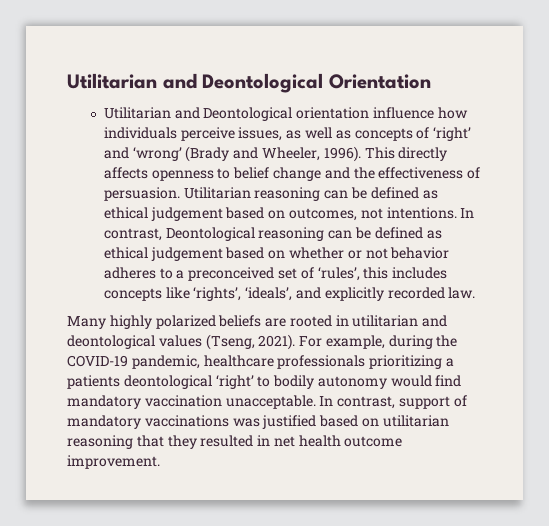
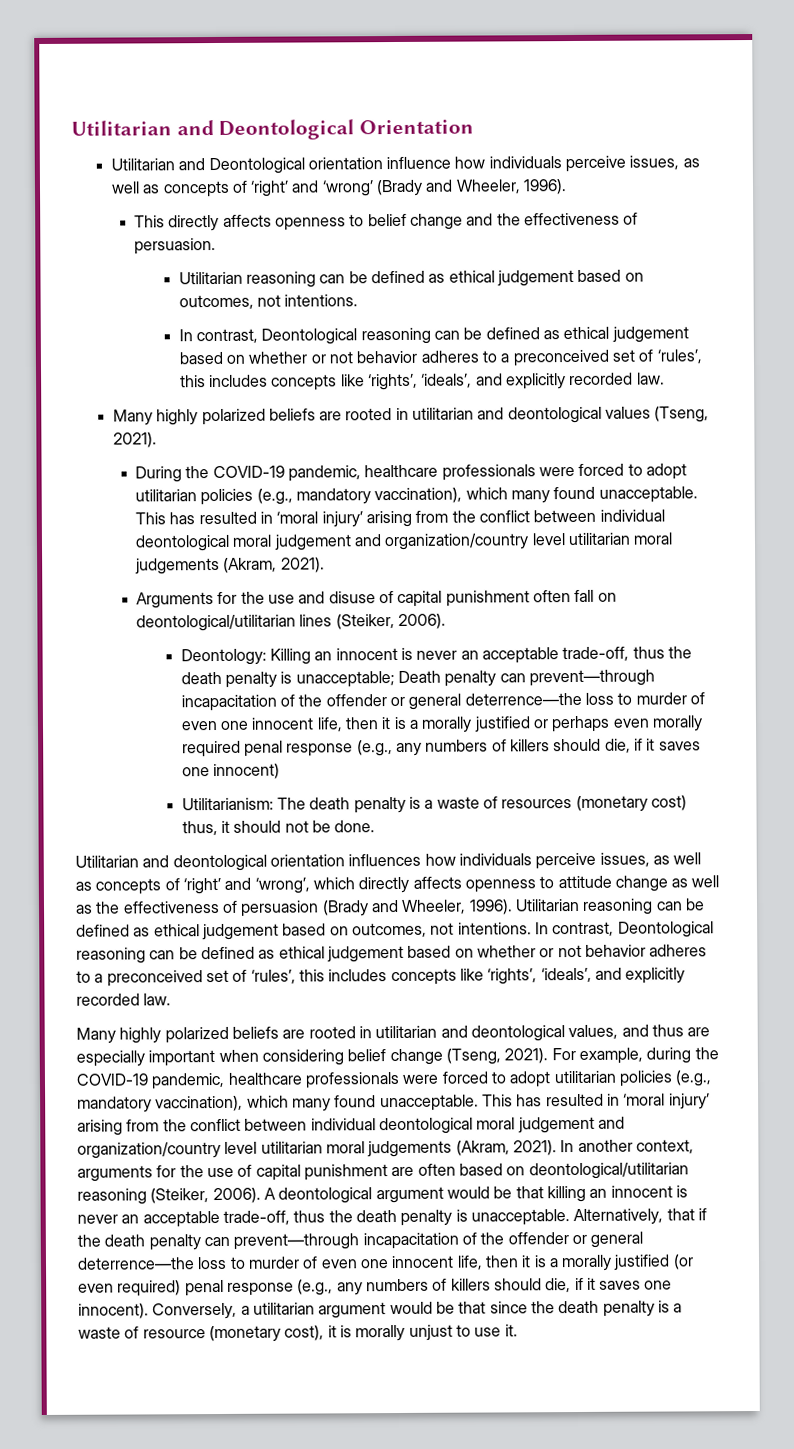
(361, 154) none -> (568, 187) //
(180, 194) none -> [178,269,644,288] [178,294,359,310] [178,326,689,345] [178,349,702,367] [179,372,665,391] [112,406,710,426] [112,432,157,448] [135,463,688,483] [135,486,698,506] [135,509,665,528] [135,532,673,552] [135,557,325,575] [136,589,617,609] [136,613,447,632] [180,646,692,666] [180,669,655,688] [180,692,705,712] [180,715,703,733] [181,738,701,758] [181,763,281,780] [181,795,687,814] [181,820,376,836] [75,852,702,872] [75,875,720,895] [76,899,513,917] // Utilitarian reasoning can be defined as ethical judgement based on outcomes, not intentions. // In contrast, Deontological reasoning can be defined as ethical judgement based on whether or not behavior adheres to a preconceived set of ‘rules’, this includes concepts like ‘rights’, ‘ideals’, and explicitly recorded law. // Many highly polarized beliefs are rooted in utilitarian and deontological values (Tseng, 2021). // During the COVID-19 pandemic, healthcare professionals were forced to adopt utilitarian policies (e.g., mandatory vaccination), which many found unacceptable. This has resulted in ‘moral injury’ arising from the conflict between individual deontological moral judgement and organization/country level utilitarian moral judgements (Akram, 2021). // Arguments for the use and disuse of capital punishment often fall on deontological/utilitarian lines (Steiker, 2006). // Deontology: Killing an innocent is never an acceptable trade-off, thus the death penalty is unacceptable; Death penalty can prevent—through incapacitation of the offender or general deterrence—the loss to murder of even one innocent life, then it is a morally justified or perhaps even morally required penal response (e.g., any numbers of killers should die, if it saves one innocent) // Utilitarianism: The death penalty is a waste of resources (monetary cost) thus, it should not be done. // Utilitarian and deontological orientation influences how individuals perceive issues, as well as concepts of ‘right’ and ‘wrong’, which directly affects openness to attitude change as well as the effectiveness of persuasion (Brady and Wheeler, 1996).
[158,335,202,347] values -> [568,1024,711,1040] [76,1048,443,1067] values, and thus are especially important when considering belief change
[369,355,454,369] [67,375,462,389] [67,395,467,409] [67,415,449,429] [67,435,403,449] [67,455,160,469] prioritizing a patients deontological ‘right’ to bodily autonomy would find mandatory vaccination unacceptable. In contrast, support of mandatory vaccinations was justified based on utilitarian reasoning that they resulted in net health outcome improvement. -> [402,1070,713,1088] [77,1093,710,1113] [77,1116,625,1136] [77,1139,694,1159] [77,1162,689,1182] [77,1185,688,1205] [77,1208,707,1228] [77,1231,644,1251] [77,1254,694,1272] [78,1277,673,1297] [78,1300,683,1320] [78,1324,518,1343] were forced to adopt utilitarian policies (e.g., mandatory vaccination), which many found unacceptable. This has resulted in ‘moral injury’ arising from the conflict between individual deontological moral judgement and organization/country level utilitarian moral judgements (Akram, 2021). In another context, arguments for the use of capital punishment are often based on deontological/utilitarian reasoning (Steiker, 2006). A deontological argument would be that killing an innocent is never an acceptable trade-off, thus the death penalty is unacceptable. Alternatively, that if the death penalty can prevent—through incapacitation of the offender or general deterrence—the loss to murder of even one innocent life, then it is a morally justified (or even required) penal response (e.g., any numbers of killers should die, if it saves one innocent). Conversely, a utilitarian argument would be that since the death penalty is a waste of resource (monetary cost), it is morally unjust to use it.

